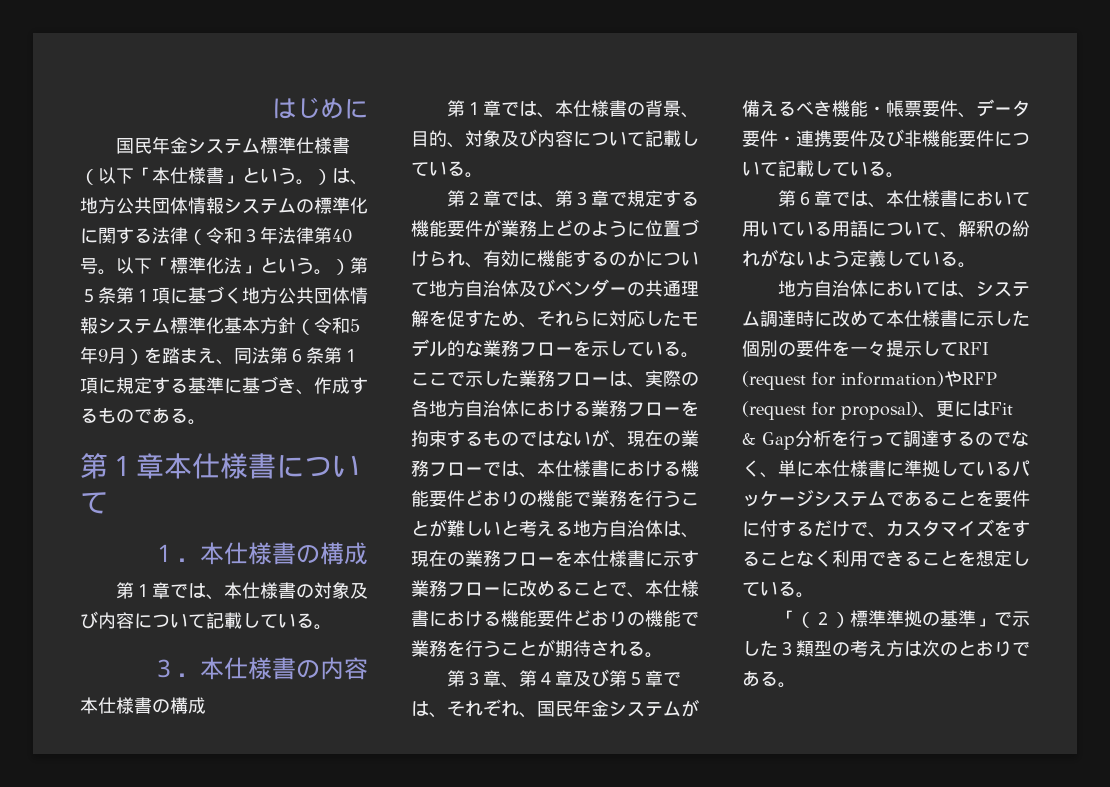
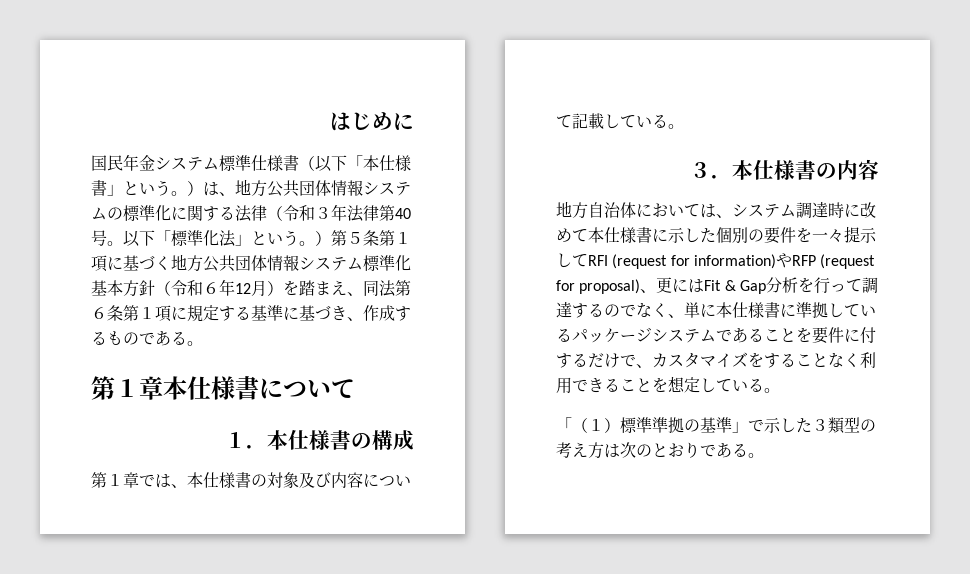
[350,319,360,332] [80,347,108,364] 5年9 -> [203,279,251,296] ６年12
[80,697,206,714] [446,100,699,118] [411,129,699,148] [411,161,483,178] [446,190,699,208] [411,219,699,237] [411,250,699,268] [411,279,699,297] [411,310,699,328] [411,339,699,358] [411,370,699,388] [411,400,699,417] [411,429,699,448] [411,460,699,478] [411,490,699,507] [411,519,699,538] [411,550,699,567] [411,580,699,598] [411,610,699,627] [411,639,663,658] [446,669,681,688] [411,699,699,718] [742,99,1030,118] [742,129,1030,147] [742,160,904,178] [777,190,1030,208] [742,220,1030,238] [742,249,976,268] // 本仕様書の構成 // 第１章では、本仕様書の背景、目的、対象及び内容について記載している。 // 第２章では、第３章で規定する機能要件が業務上どのように位置づけられ、有効に機能するのかについて地方自治体及びベンダーの共通理解を促すため、それらに対応したモデル的な業務フローを示している。ここで示した業務フローは、実際の各地方自治体における業務フローを拘束するものではないが、現在の業務フローでは、本仕様書における機能要件どおりの機能で業務を行うことが難しいと考える地方自治体は、現在の業務フローを本仕様書に示す業務フローに改めることで、本仕様書における機能要件どおりの機能で業務を行うことが期待される。 // 第３章、第４章及び第５章では、それぞれ、国民年金システムが備えるべき機能・帳票要件、データ要件・連携要件及び非機能要件について記載している。 // 第６章では、本仕様書において用いている用語について、解釈の紛れがないよう定義している。 -> (879, 169) none
[813,611,832,625] ２ -> [588,419,604,431] １

